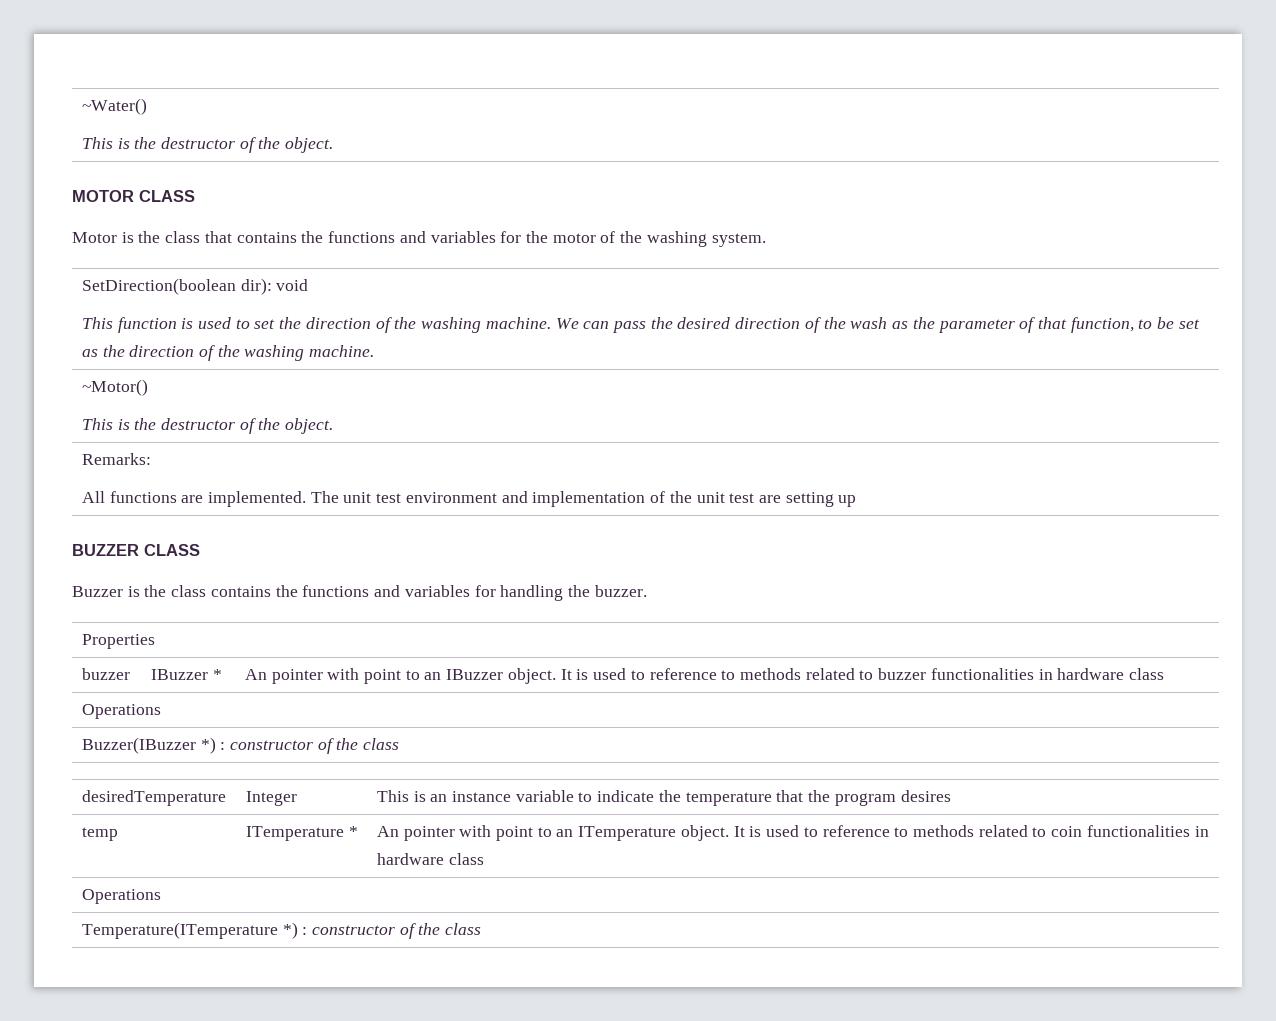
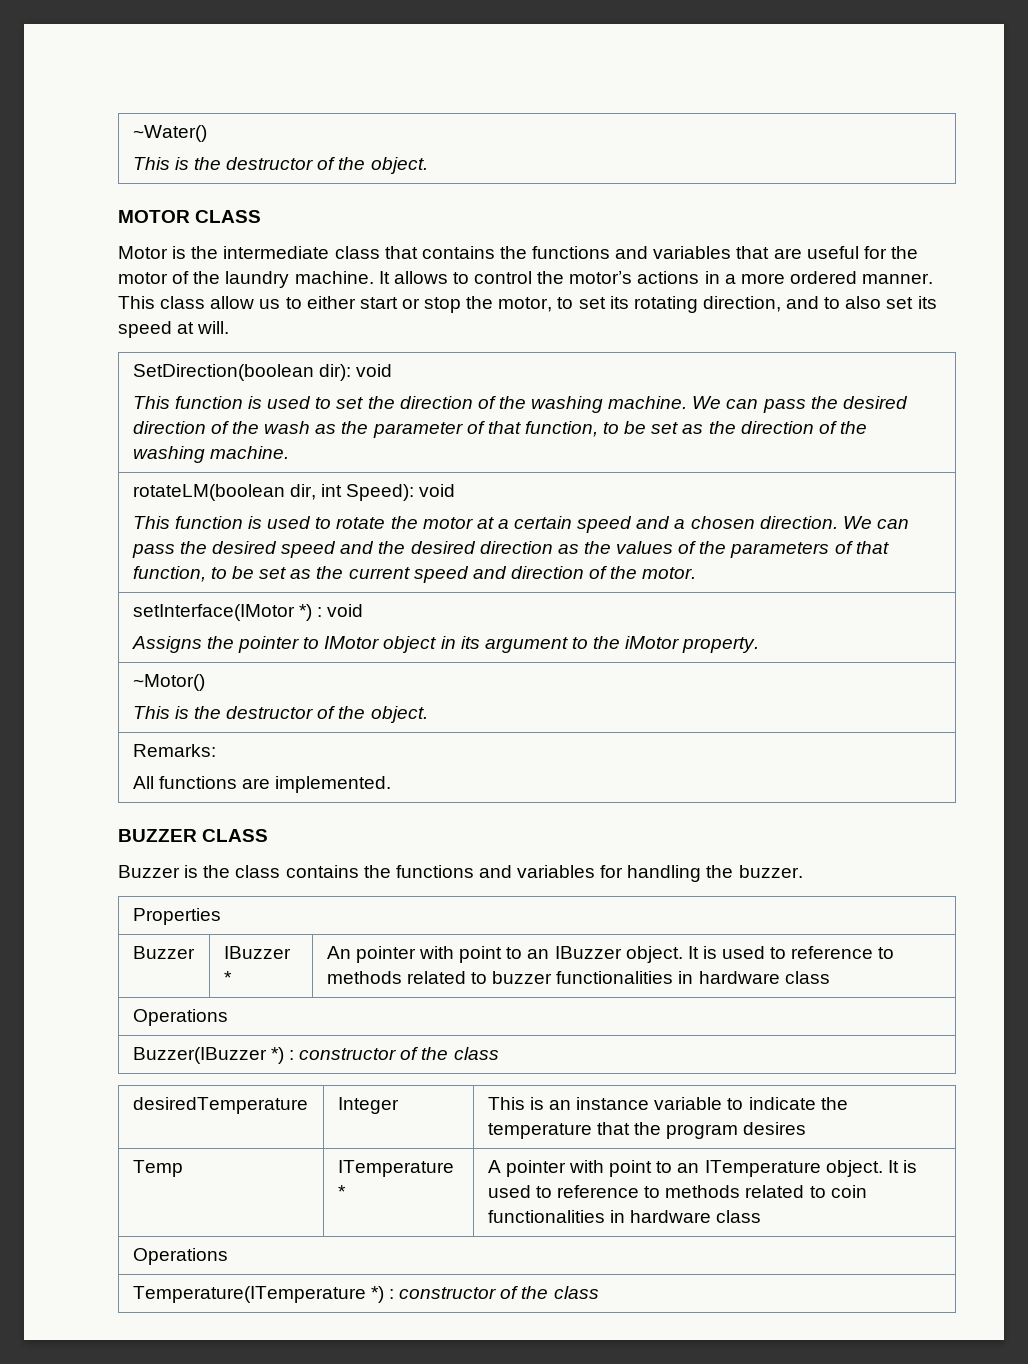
(161, 237) none -> [223,246,330,259] intermediate
(496, 237) none -> [736,246,859,259] that are useful
[646,231,766,247] washing system. -> [225,271,934,288] [118,296,937,313] [118,321,230,338] laundry machine. It allows to control the motor’s actions in a more ordered manner. This class allow us to either start or stop the motor, to set its rotating direction, and to also set its speed at will.
(375, 351) none -> [132,484,456,501] [132,516,909,533] [131,541,889,558] [132,566,697,583] [132,604,364,621] [131,636,760,653] // rotateLM(boolean dir, int Speed): void // This function is used to rotate the motor at a certain speed and a chosen direction. We can pass the desired speed and the desired direction as the values of the parameters of that function, to be set as the current speed and direction of the motor. // setInterface(IMotor *) : void // Assigns the pointer to IMotor object in its argument to the iMotor property.
[310,491,857,507] The unit test environment and implementation of the unit test are setting up -> (392, 784) none
[81,668,130,680] buzzer -> [132,946,195,959] Buzzer
[81,827,118,841] temp -> [132,1160,183,1177] Temp
[376,826,399,837] An -> [487,1160,501,1173] A

